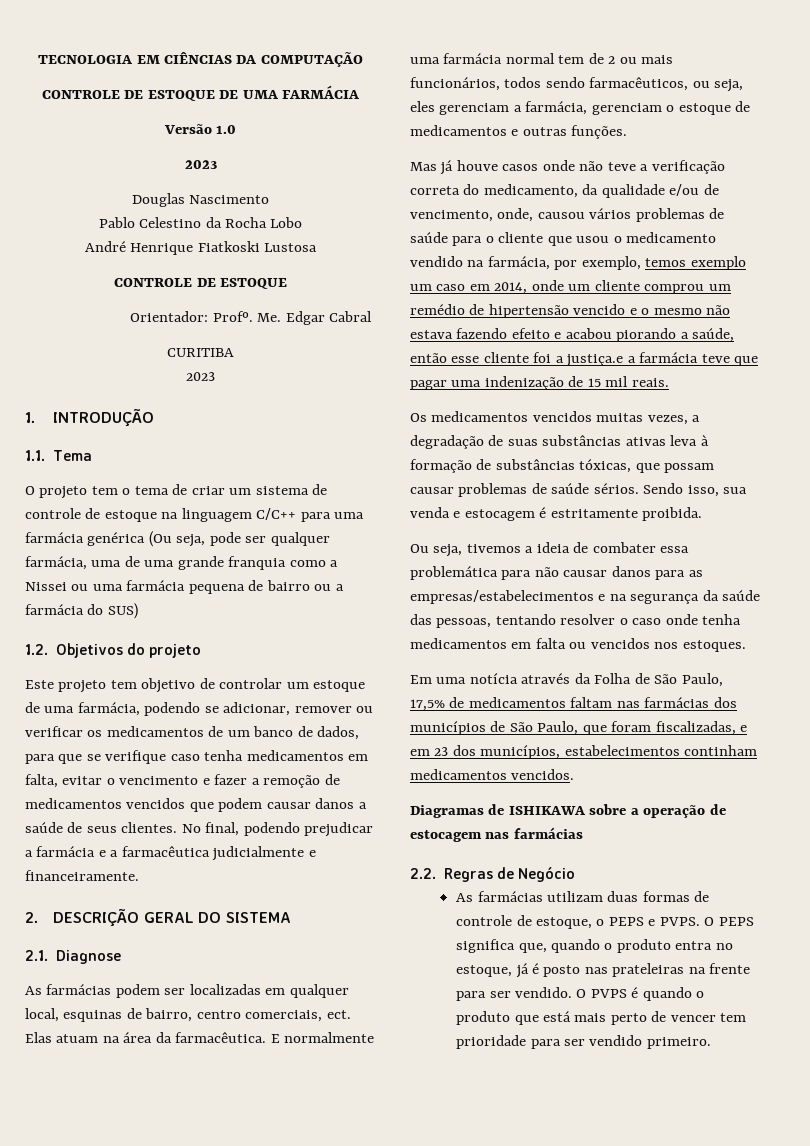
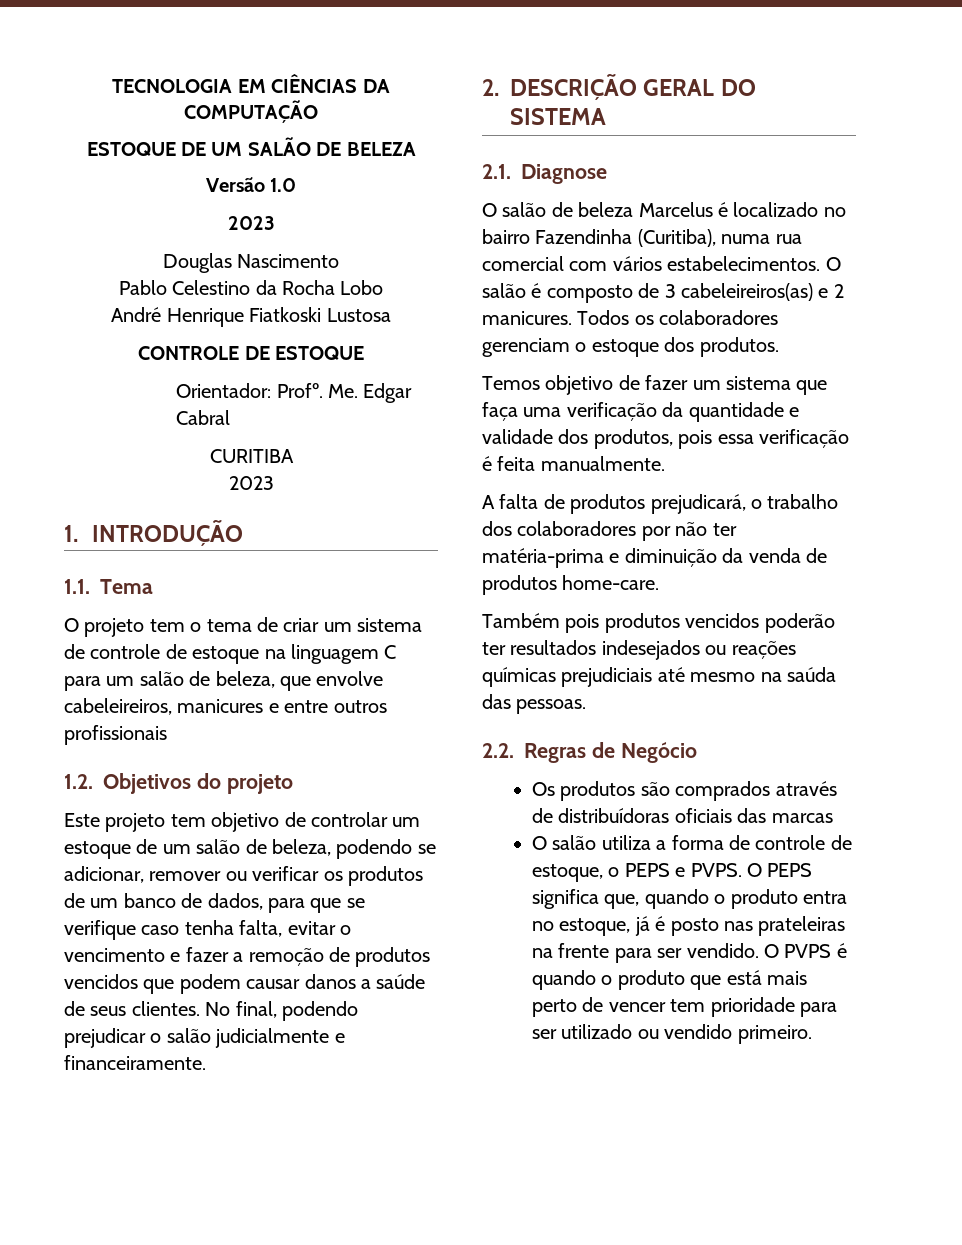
[41,85,360,101] CONTROLE DE ESTOQUE DE UMA FARMÁCIA -> [86,137,416,156] ESTOQUE DE UM SALÃO DE BELEZA
[256,508,365,522] [25,531,330,547] [25,556,339,570] [25,580,344,594] [25,603,138,619] C/C++ para uma farmácia genérica (Ou seja, pode ser qualquer farmácia, uma de uma grande franquia como a Nissei ou uma farmácia pequena de bairro ou a farmácia do SUS) -> [384,645,397,659] [64,671,384,691] [64,698,387,715] [64,725,167,745] C para um salão de beleza, que envolve cabeleireiros, manicures e entre outros profissionais
[44,702,140,716] uma farmácia, -> [162,839,331,856] um salão de beleza,
[106,726,204,737] medicamentos -> [348,866,423,886] produtos
[246,750,369,761] medicamentos em -> (234, 927) none
[25,798,122,809] medicamentos -> [355,947,431,967] produtos
[25,846,210,857] a farmácia e a farmacêutica -> [150,1028,211,1043] o salão
[25,984,349,998] [25,1008,351,1022] [25,1032,375,1043] [410,53,674,64] [410,77,744,92] [410,101,751,115] [410,125,628,139] [410,160,725,175] [410,184,719,198] [410,208,725,222] [410,232,717,246] [410,256,746,270] [410,280,731,294] [410,304,731,318] [410,328,735,342] [410,352,759,367] [410,376,669,390] [410,411,701,425] [410,435,709,449] [410,459,715,473] [410,483,748,497] [410,507,703,521] [410,542,690,557] [410,566,703,580] [410,590,761,604] [410,614,742,628] [410,638,746,652] [410,673,723,687] [410,697,737,711] [410,721,748,735] [410,745,758,759] [410,769,575,780] [410,804,726,818] [410,827,583,842] [410,867,576,882] [456,891,690,902] As farmácias podem ser localizadas em qualquer local, esquinas de bairro, centro comerciais, ect. Elas atuam na área da farmacêutica. E normalmente uma farmácia normal tem de 2 ou mais funcionários, todos sendo farmacêuticos, ou seja, eles gerenciam a farmácia, gerenciam o estoque de medicamentos e outras funções. // Mas já houve casos onde não teve a verificação correta do medicamento, da qualidade e/ou de vencimento, onde, causou vários problemas de saúde para o cliente que usou o medicamento vendido na farmácia, por exemplo, temos exemplo um caso em 2014, onde um cliente comprou um remédio de hipertensão vencido e o mesmo não estava fazendo efeito e acabou piorando a saúde, então esse cliente foi a justiça.e a farmácia teve que pagar uma indenização de 15 mil reais. // Os medicamentos vencidos muitas vezes, a degradação de suas substâncias ativas leva à formação de substâncias tóxicas, que possam causar problemas de saúde sérios. Sendo isso, sua venda e estocagem é estritamente proibida. // Ou seja, tivemos a ideia de combater essa problemática para não causar danos para as empresas/estabelecimentos e na segurança da saúde das pessoas, tentando resolver o caso onde tenha medicamentos em falta ou vencidos nos estoques. // Em uma notícia através da Folha de São Paulo, 17,5% de medicamentos faltam nas farmácias dos municípios de São Paulo, que foram fiscalizadas, e em 23 dos municípios, estabelecimentos continham medicamentos vencidos. // Diagramas de ISHIKAWA sobre a operação de estocagem nas farmácias // 2.2. Regras de Negócio // As farmácias utilizam duas formas -> [482,202,846,217] [482,229,802,247] [482,256,841,271] [482,283,844,303] [482,310,779,325] [482,337,779,357] [482,375,828,395] [482,402,799,422] [482,429,849,449] [482,456,665,471] [482,494,839,514] [482,521,737,541] [482,548,827,568] [482,575,660,595] [482,613,835,633] [482,640,796,660] [482,667,836,687] [482,694,587,714] [482,742,697,763] [532,781,837,801] [532,808,833,823] [532,835,724,850] O salão de beleza Marcelus é localizado no bairro Fazendinha (Curitiba), numa rua comercial com vários estabelecimentos. O salão é composto de 3 cabeleireiros(as) e 2 manicures. Todos os colaboradores gerenciam o estoque dos produtos. // Temos objetivo de fazer um sistema que faça uma verificação da quantidade e validade dos produtos, pois essa verificação é feita manualmente. // A falta de produtos prejudicará, o trabalho dos colaboradores por não ter matéria-prima e diminuição da venda de produtos home-care. // Também pois produtos vencidos poderão ter resultados indesejados ou reações químicas prejudiciais até mesmo na saúda das pessoas. // 2.2. Regras de Negócio // Os produtos são comprados através de distribuídoras oficiais das marcas // O salão utiliza a forma
(586, 1042) none -> [561,1024,659,1039] utilizado ou

